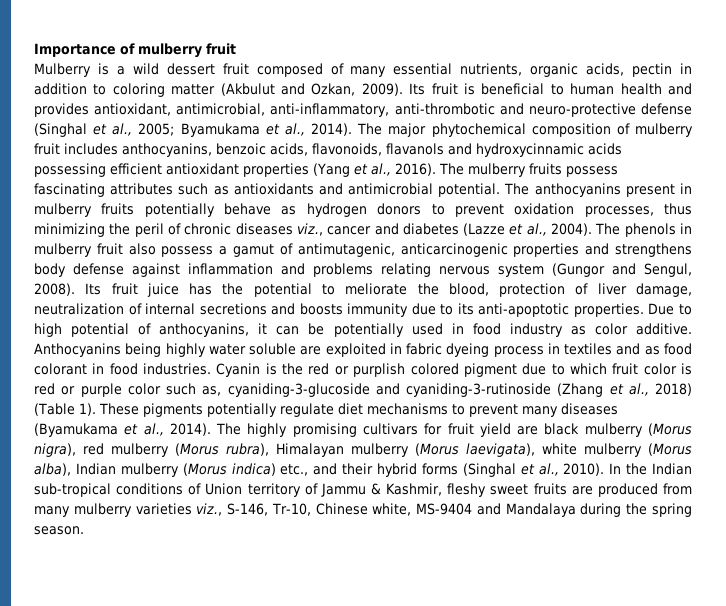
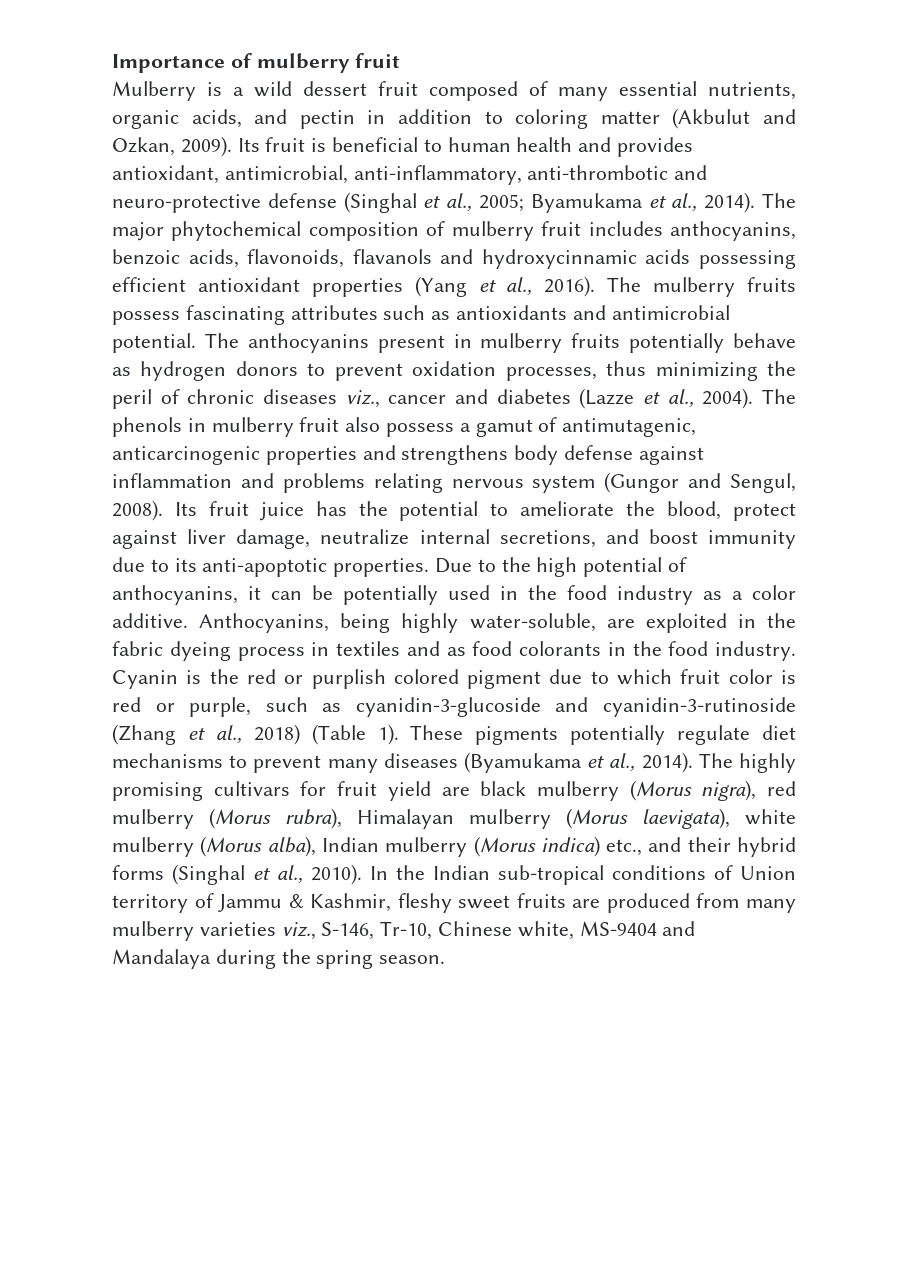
(625, 69) none -> [254,109,288,124] and
[345,283,408,295] meliorate -> [520,501,615,516] ameliorate
[499,283,693,297] [34,303,343,315] protection of liver damage, neutralization of internal secretions and boosts -> [733,503,796,521] [112,529,698,549] protect against liver damage, neutralize internal secretions, and boost
(693, 309) none -> [501,557,531,572] the
(464, 328) none -> [528,585,557,600] the
(586, 330) none -> [732,591,743,600] a
[34,343,121,357] Anthocyanins -> [199,613,330,633] Anthocyanins,
[208,343,297,355] water soluble -> [469,613,596,632] water-soluble,
(402, 348) none -> [767,613,796,628] the
[34,363,212,375] colorant in food industries. -> [519,641,796,661] colorants in the food industry.
[80,383,551,397] purple color such as, cyaniding-3-glucoside and cyaniding-3-rutinoside -> [189,697,796,717] purple, such as cyanidin-3-glucoside and cyanidin-3-rutinoside

